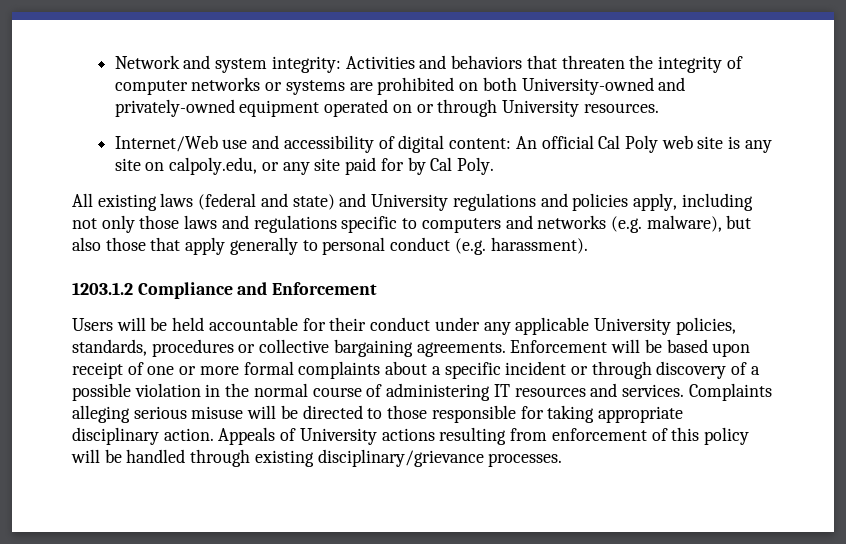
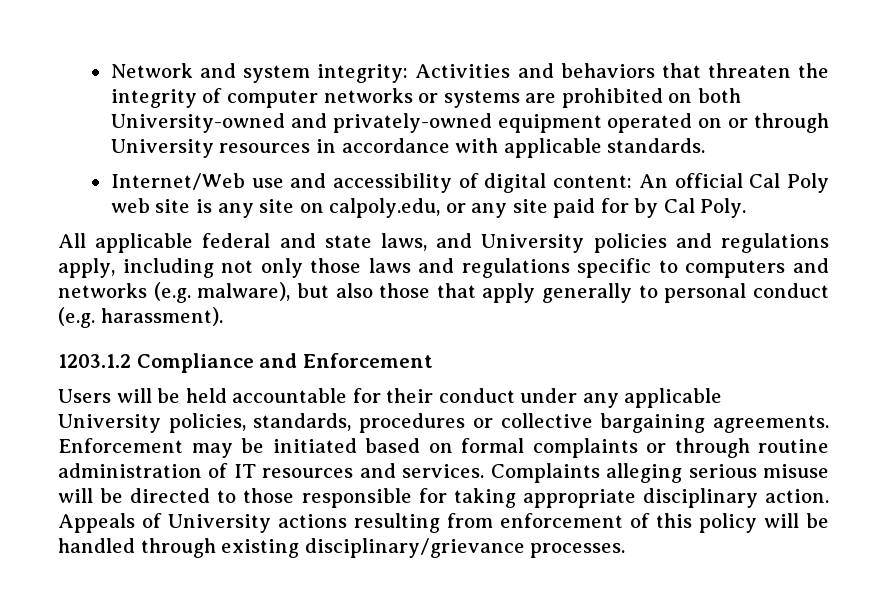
[583,103,659,113] resources. -> [219,138,706,158] resources in accordance with applicable standards.
[97,193,629,211] existing laws (federal and state) and University regulations and policies -> [95,233,830,253] applicable federal and state laws, and University policies and regulations
[611,339,751,357] [72,361,760,379] [72,383,491,401] will be based upon receipt of one or more formal complaints about a specific incident or through discovery of a possible violation in the normal course of administering -> [191,438,829,458] [58,463,229,478] may be initiated based on formal complaints or through routine administration of

